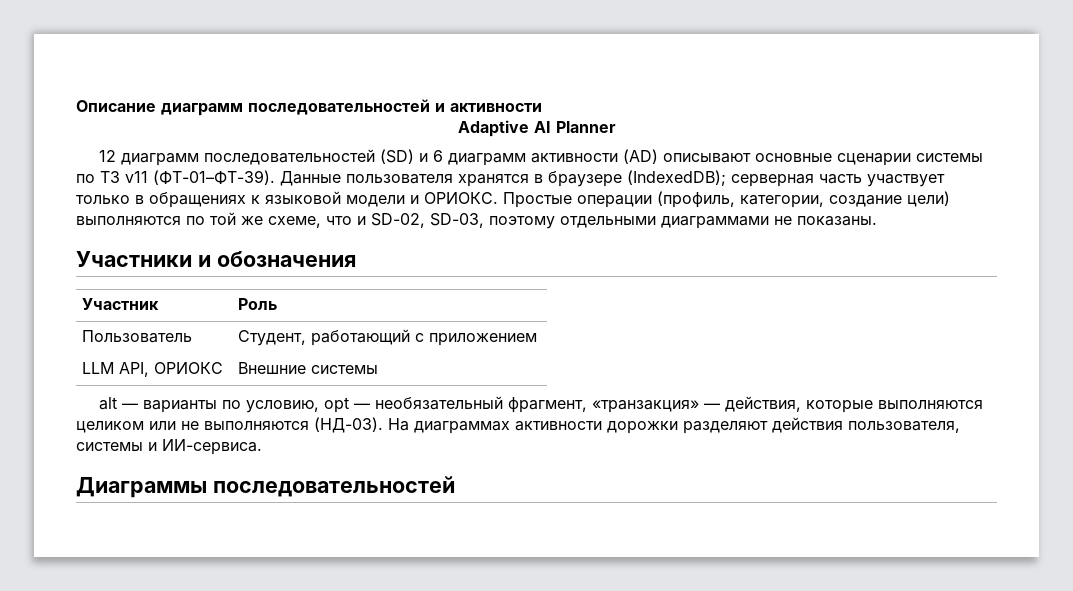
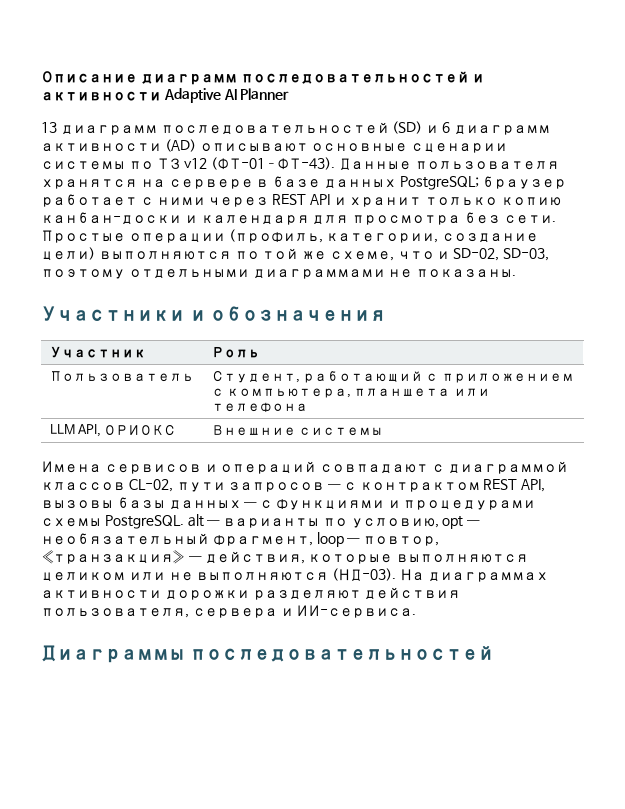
(542, 107) // -> (161, 96) none
[99,150,117,162] 12 -> [41,122,57,133] 13
[125,170,275,185] v11 (ФТ-01–ФТ-39). -> [184,157,336,170] v12 (ФТ-01–ФТ-43).
[534,170,945,187] [76,191,498,208] в браузере (IndexedDB); серверная часть участвует только в обращениях к языковой модели и ОРИОКС. -> [140,176,567,190] [41,194,562,207] [41,212,556,225] на сервере в базе данных PostgreSQL; браузер работает с ними через REST API и хранит только копию канбан-доски и календаря для просмотра без сети.
(538, 339) none -> [211,388,490,398] [211,402,308,412] с компьютера, планшета или телефона
(379, 369) none -> [41,461,568,474] [41,479,546,492] [41,497,536,510] [41,515,184,529] Имена сервисов и операций совпадают с диаграммой классов CL-02, пути запросов — с контрактом REST API, вызовы базы данных — с функциями и процедурами схемы PostgreSQL.
(588, 405) none -> [316,532,440,547] loop — повтор,
[76,442,143,451] системы -> [192,608,277,618] сервера

